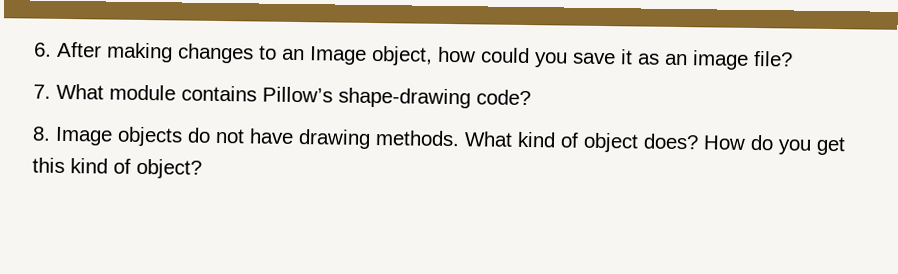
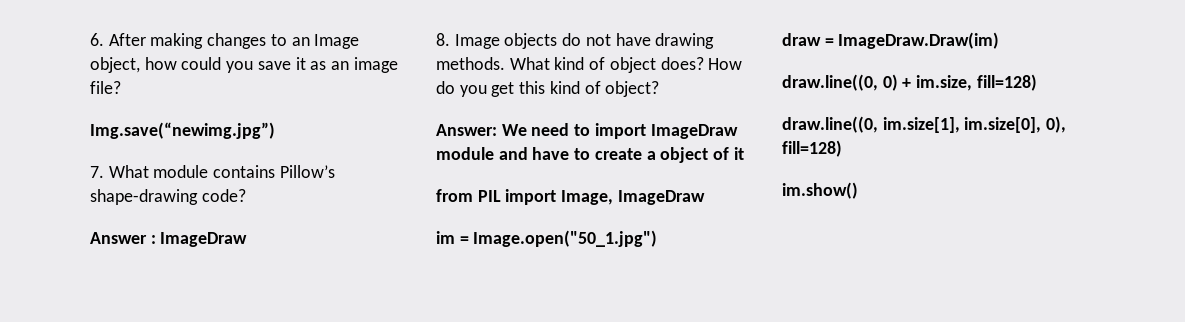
(793, 58) none -> [90,122,275,139] // Img.save(“newimg.jpg”)
(531, 97) none -> [90,232,248,247] // Answer : ImageDraw
(202, 168) none -> [436,123,738,139] [436,147,744,163] [436,189,705,205] [436,230,658,247] [782,32,1000,49] [782,74,1037,91] [782,116,1067,133] [782,140,842,157] [782,182,858,199] // Answer: We need to import ImageDraw module and have to create a object of it // from PIL import Image, ImageDraw // im = Image.open("50_1.jpg") // draw = ImageDraw.Draw(im) // draw.line((0, 0) + im.size, fill=128) // draw.line((0, im.size[1], im.size[0], 0), fill=128) // im.show()

